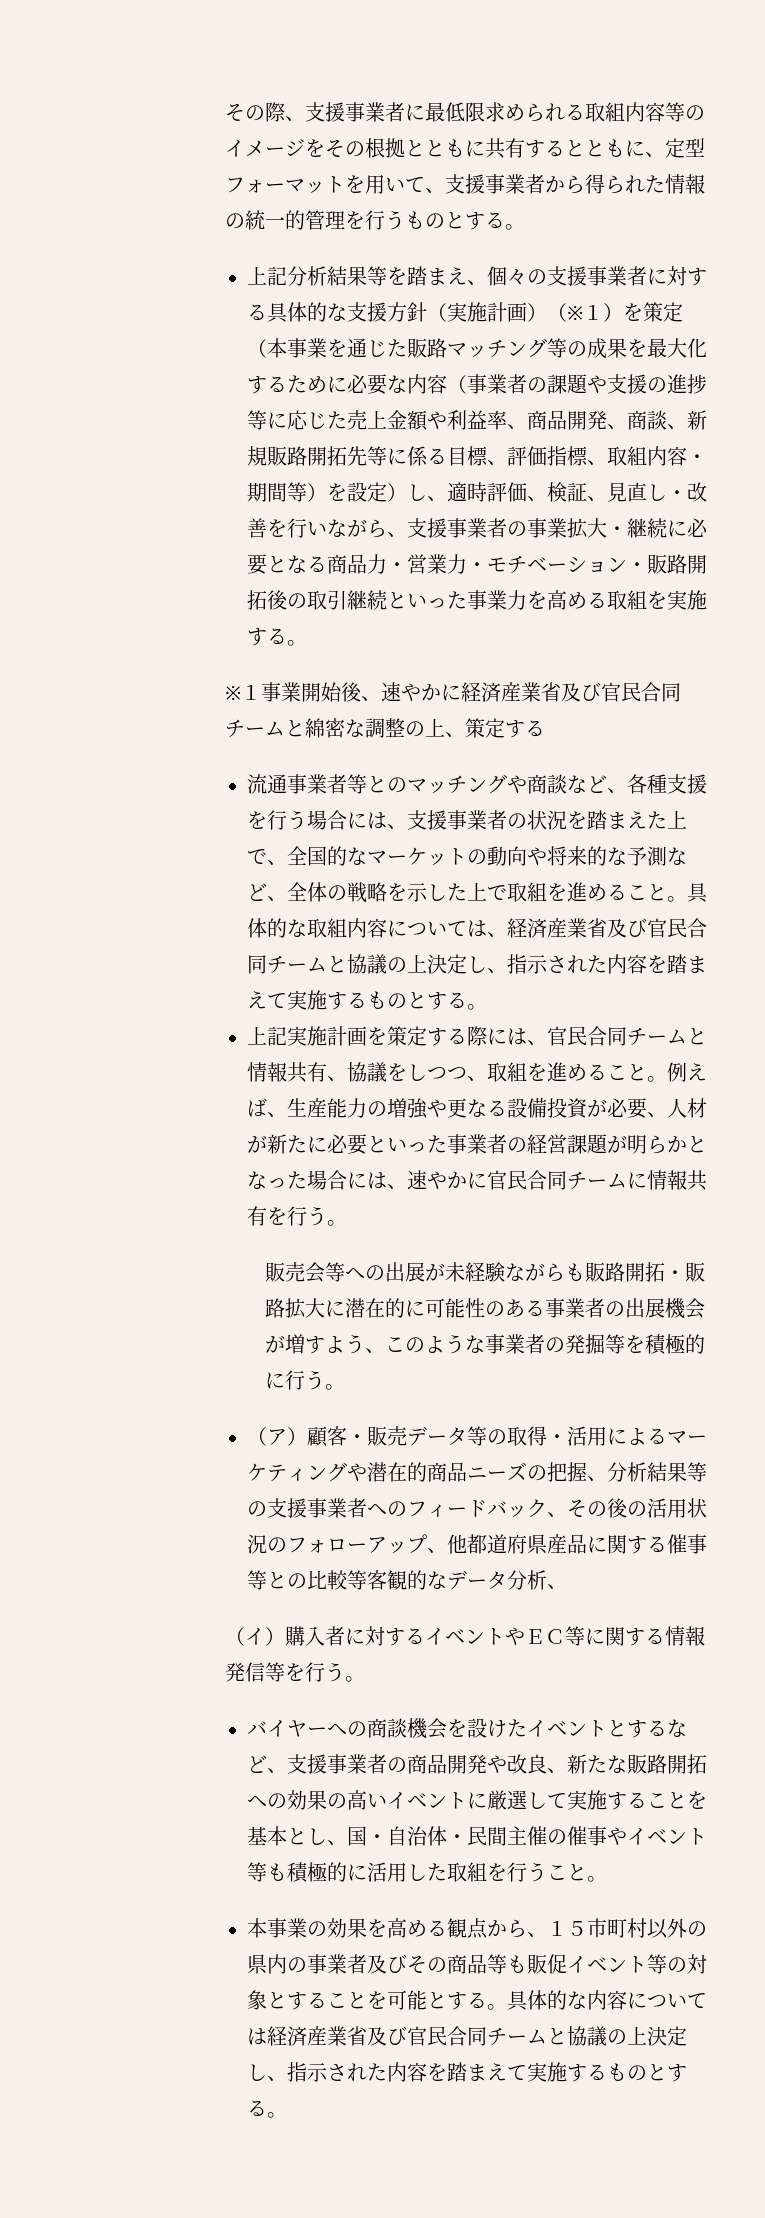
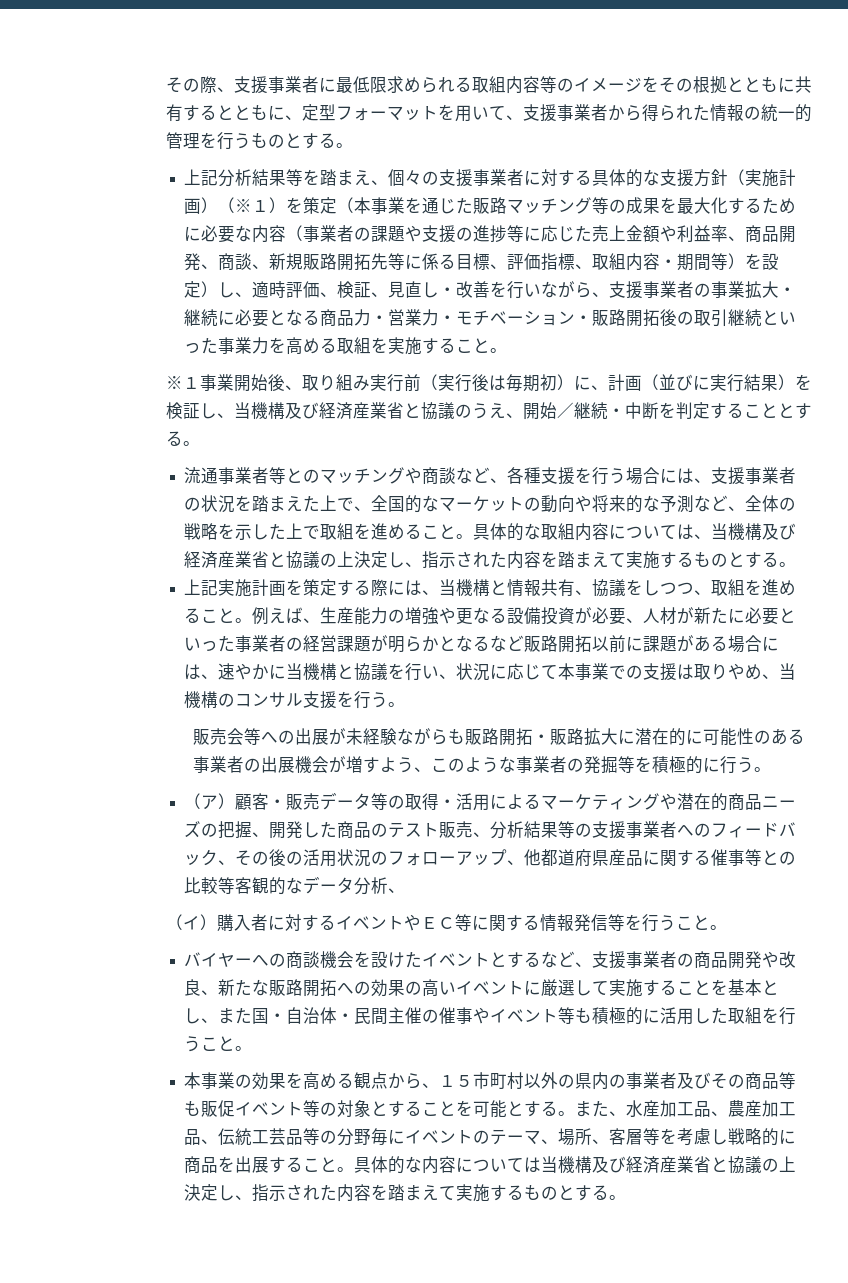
(287, 636) none -> [456,338,491,353] こと
[380,682,681,702] [224,718,545,738] 速やかに経済産業省及び官民合同チームと綿密な調整の上、策定する -> [302,374,813,392] [166,402,813,420] [166,431,201,446] 取り組み実行前（実行後は毎期初）に、計画（並びに実行結果）を検証し、当機構及び経済産業省と協議のうえ、開始／継続・中断を判定することとする。
[506,918,707,938] [246,955,327,974] 経済産業省及び官民合同チーム -> [711,523,797,540] [184,551,270,568] 当機構及び経済産業省
[546,1026,687,1046] 官民合同チーム -> [439,579,491,596] 当機構
[266,1171,307,1189] った -> [473,635,729,653] るなど販路開拓以前に課題がある
[486,1170,707,1191] [246,1206,267,1226] 官民合同チームに情報共有 -> [286,663,797,681] [184,691,338,709] 当機構と協議を行い、状況に応じて本事業での支援は取りやめ、当機構のコンサル支援
(607, 1478) none -> [269,821,491,839] 開発した商品のテスト販売、
(345, 1672) none -> [676,915,711,930] こと
(347, 1842) none -> [218,1007,253,1024] また
(507, 2007) none -> [575,1100,797,1117] [184,1128,797,1146] [184,1156,355,1173] また、水産加工品、農産加工品、伝統工芸品等の分野毎にイベントのテーマ、場所、客層等を考慮し戦略的に商品を出展すること。
[266,2026,547,2046] 経済産業省及び官民合同チーム -> [541,1156,712,1173] 当機構及び経済産業省

